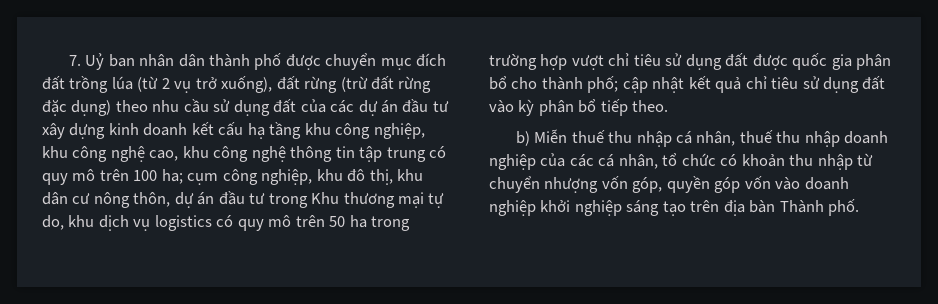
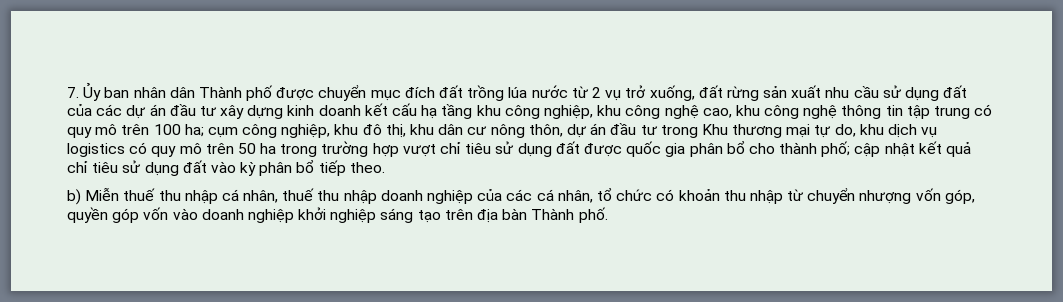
[85,53,105,70] Uỷ -> [83,82,102,101] Ủy
[208,54,250,67] thành -> [198,86,242,98] Thành
[137,76,159,92] (từ -> [531,85,589,98] nước từ
[221,76,432,93] [42,99,148,116] xuống), đất rừng (trừ đất rừng đặc dụng) theo -> [649,85,822,101] xuống, đất rừng sản xuất

